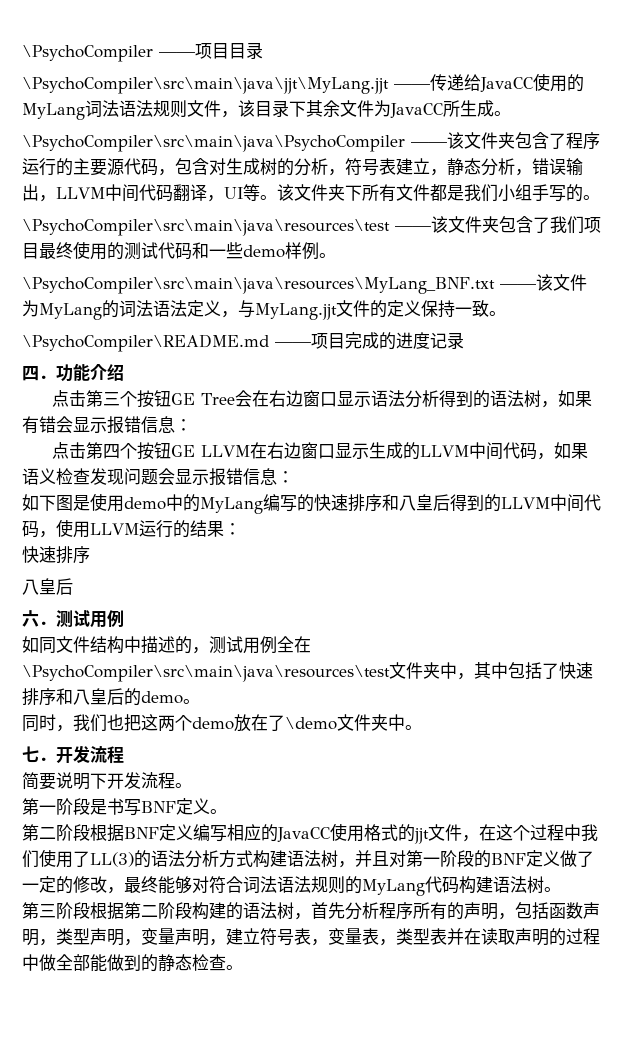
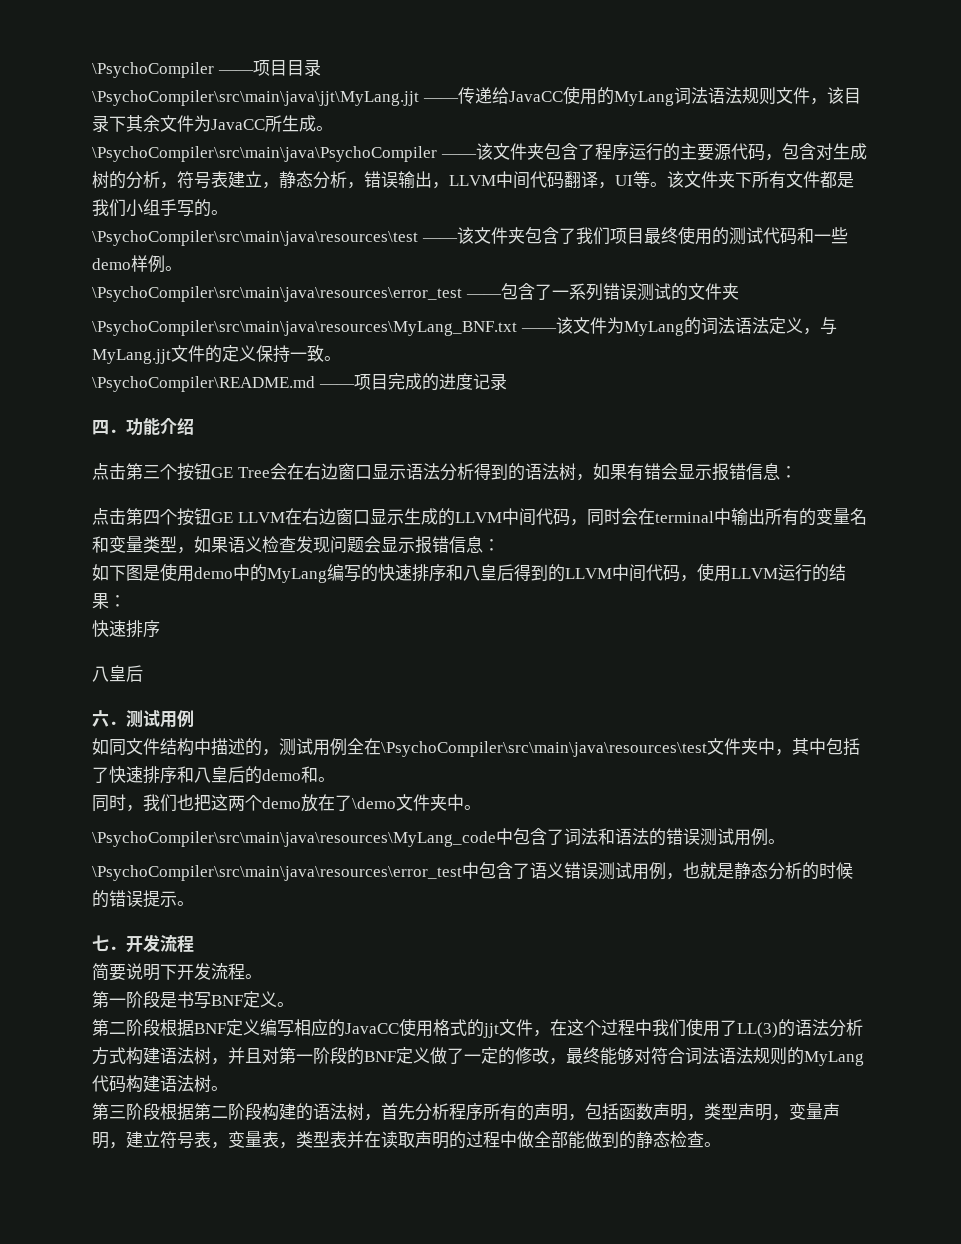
(336, 255) none -> [92,283,739,302] // \PsychoCompiler\src\main\java\resources\error_test ——包含了一系列错误测试的文件夹
(554, 456) none -> [586,508,867,526] [92,536,194,554] 同时会在terminal中输出所有的变量名和变量类型，
(183, 697) none -> [301,766,318,783] 和
(422, 727) none -> [92,828,785,847] [92,862,853,881] [92,890,194,908] // \PsychoCompiler\src\main\java\resources\MyLang_code中包含了词法和语法的错误测试用例。 // \PsychoCompiler\src\main\java\resources\error_test中包含了语义错误测试用例，也就是静态分析的时候的错误提示。

